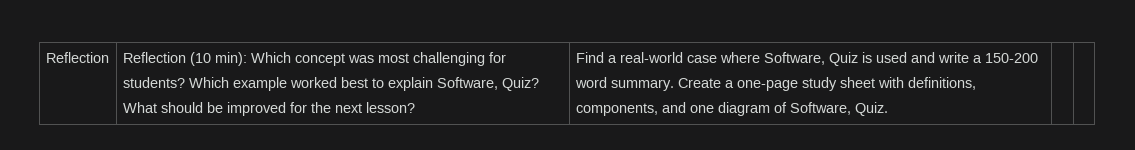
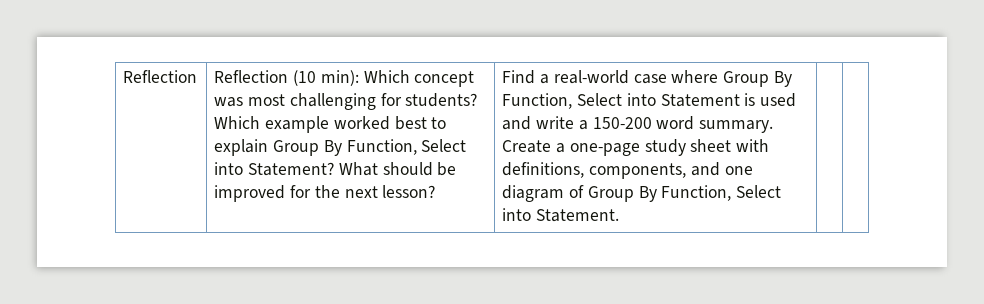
[436,77,539,91] Software, Quiz? -> [273,139,467,156] [214,162,335,176] Group By Function, Select into Statement?
[763,52,858,66] Software, Quiz -> [723,71,792,87] [502,93,740,109] Group By Function, Select into Statement
[789,102,888,116] Software, Quiz. -> [587,185,782,202] [502,208,620,222] Group By Function, Select into Statement.

